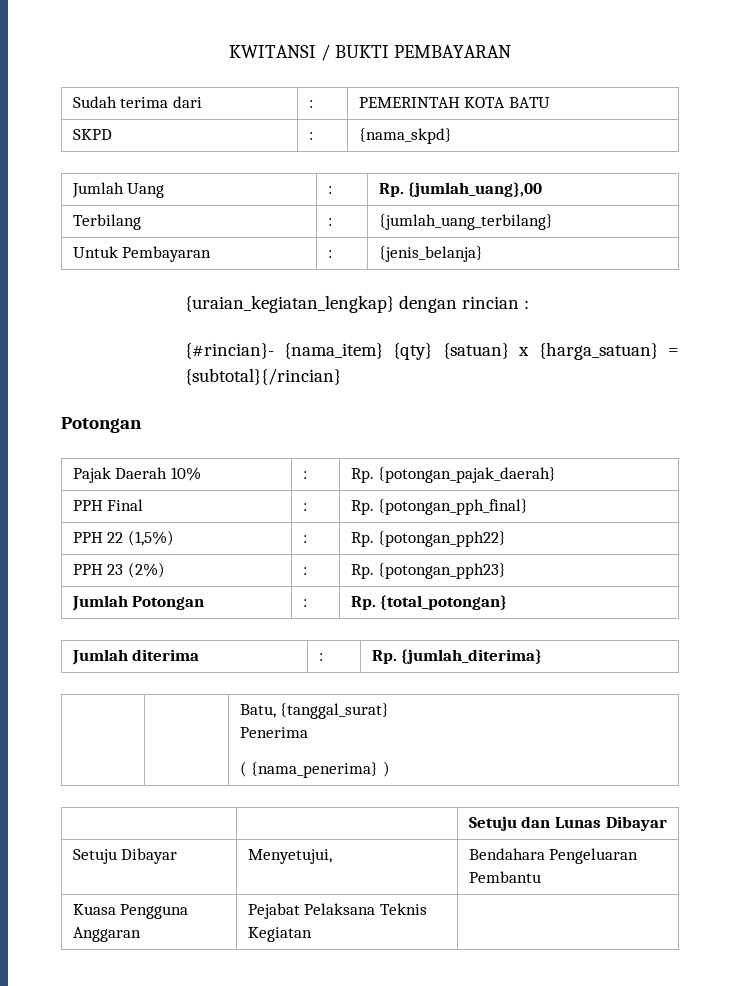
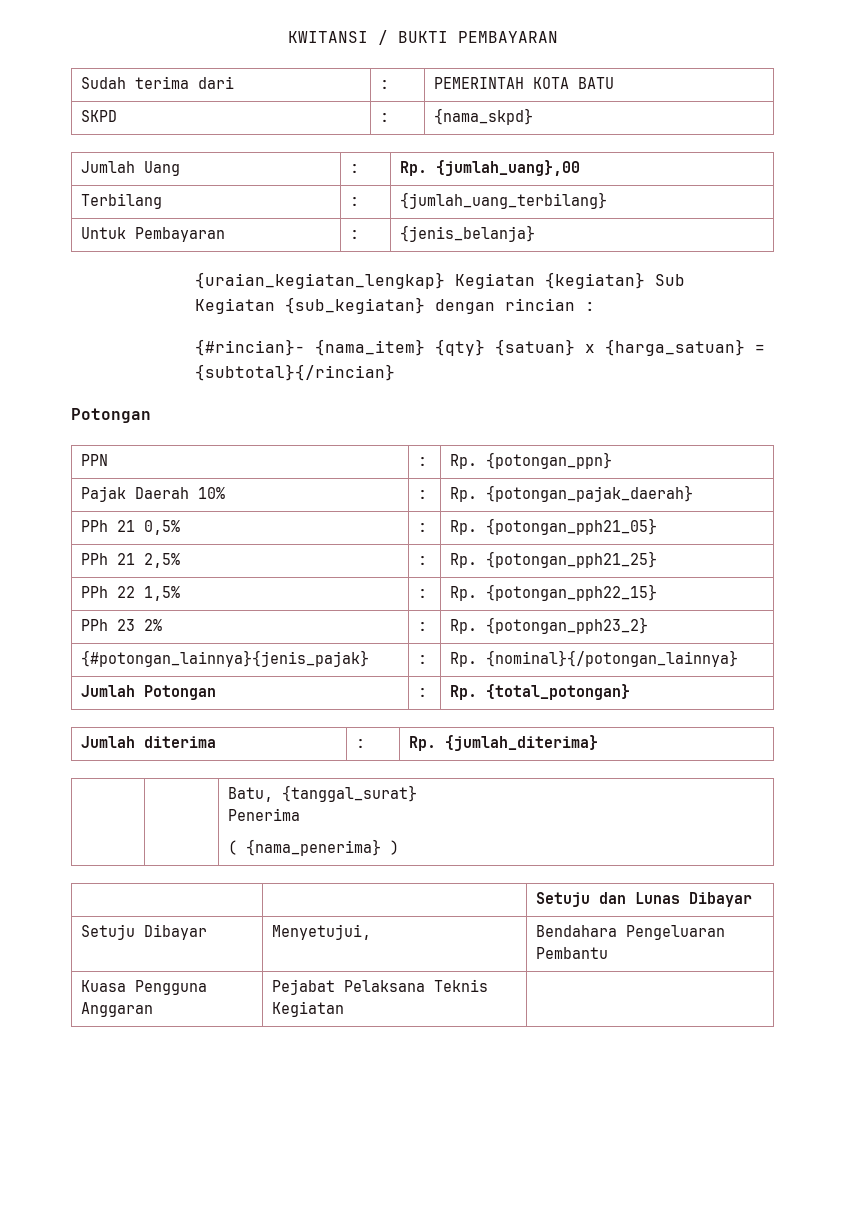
(394, 304) none -> [455,272,686,289] [195,297,426,314] Kegiatan {kegiatan} Sub Kegiatan {sub_kegiatan}
(142, 425) none -> [80,454,108,466] [417,457,427,466] [449,452,612,469] // PPN | : | Rp. {potongan_ppn}
[72,499,144,511] [302,503,307,511] [350,499,529,515] [72,530,174,546] [302,535,307,543] [350,531,507,547] [72,562,165,578] [302,567,307,575] [350,563,507,579] PPH Final | : | Rp. {potongan_pph_final} // PPH 22 (1,5%) | : | Rp. {potongan_pph22} // PPH 23 (2%) | : | Rp. {potongan_pph23} -> [80,520,180,535] [417,523,427,532] [449,518,657,535] [80,553,180,568] [417,556,427,565] [449,551,657,568] [80,586,180,601] [417,589,427,598] [449,584,657,601] [80,619,162,631] [417,622,427,631] [449,617,648,634] [80,650,369,667] [417,655,427,664] [449,650,738,667] PPh 21 0,5% | : | Rp. {potongan_pph21_05} // PPh 21 2,5% | : | Rp. {potongan_pph21_25} // PPh 22 1,5% | : | Rp. {potongan_pph22_15} // PPh 23 2% | : | Rp. {potongan_pph23_2} // {#potongan_lainnya}{jenis_pajak} | : | Rp. {nominal}{/potongan_lainnya}

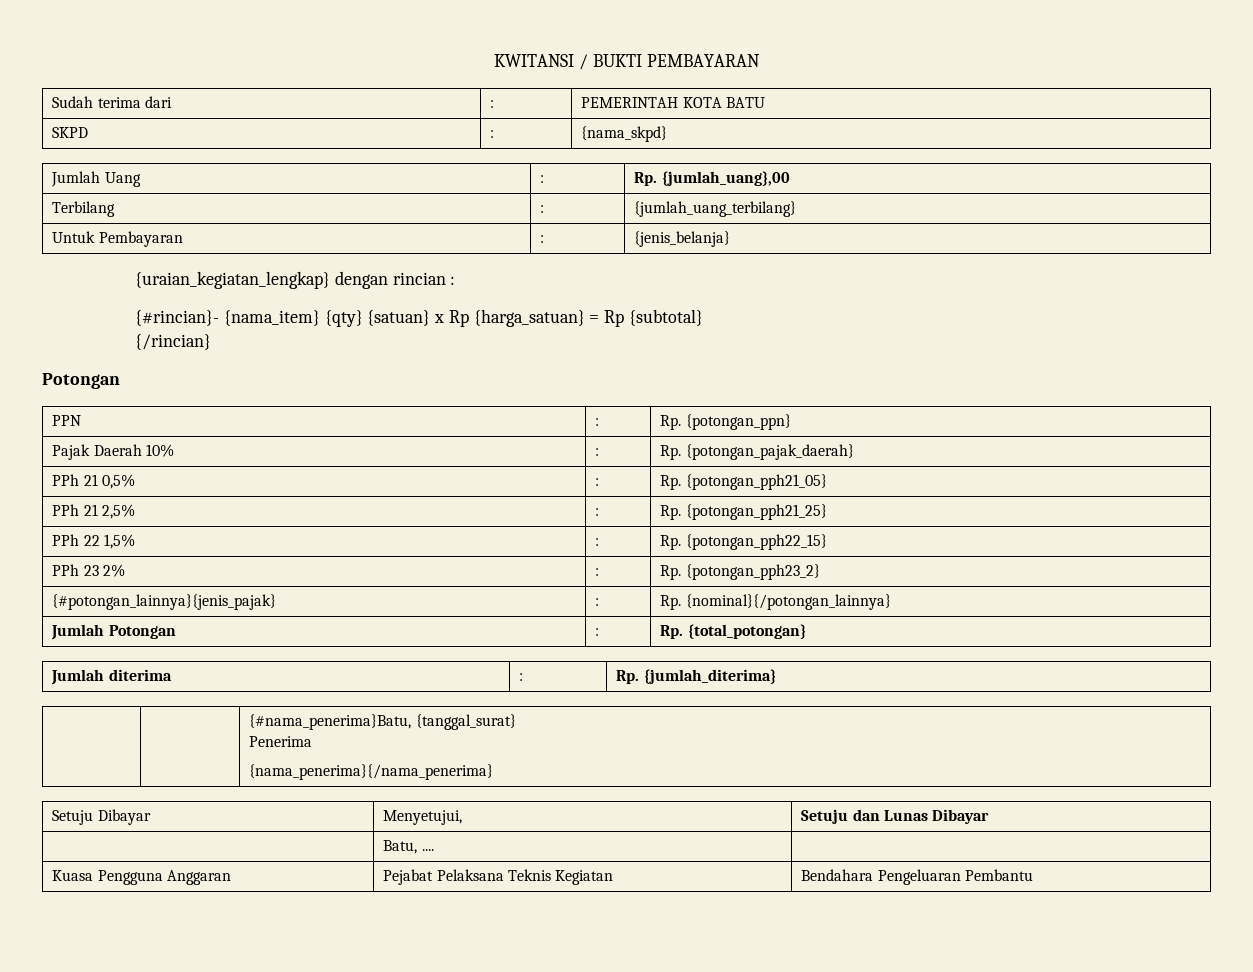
[455,272,686,289] [195,297,426,314] Kegiatan {kegiatan} Sub Kegiatan {sub_kegiatan} -> (331, 280) none
(596, 348) none -> [448,310,469,327] Rp
[195,364,396,381] {subtotal}{/rincian} -> [603,309,703,327] [135,334,212,350] Rp {subtotal} // {/rincian}
[227,787,273,802] Batu, -> [249,714,412,730] {#nama_penerima}Batu,
[227,839,399,856] ( {nama_penerima} ) // | -> [249,764,494,780] [52,809,151,825] [383,810,463,825] {nama_penerima}{/nama_penerima} // Setuju Dibayar | Menyetujui,
[80,924,207,940] [271,924,371,940] [535,925,725,940] [535,947,608,959] Setuju Dibayar | Menyetujui, | Bendahara Pengeluaran Pembantu -> [383,840,434,854] | Batu, .... |
(344, 1009) none -> [801,869,1033,885] Bendahara Pengeluaran Pembantu

